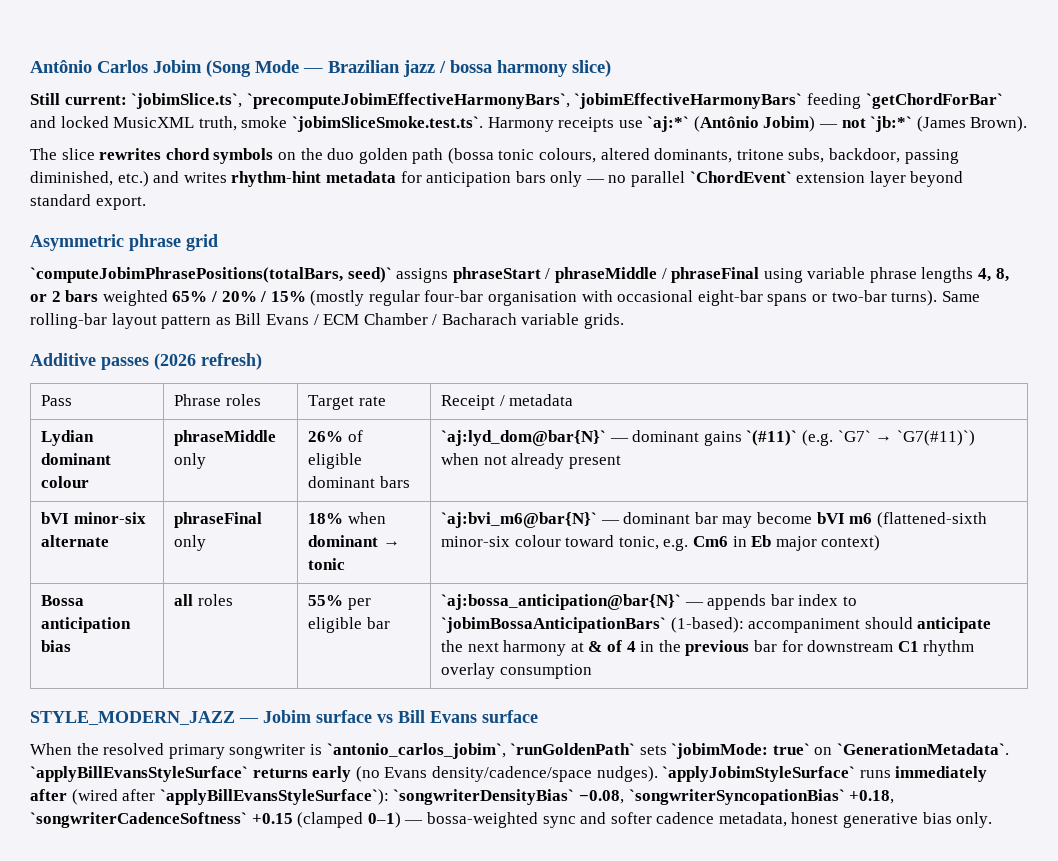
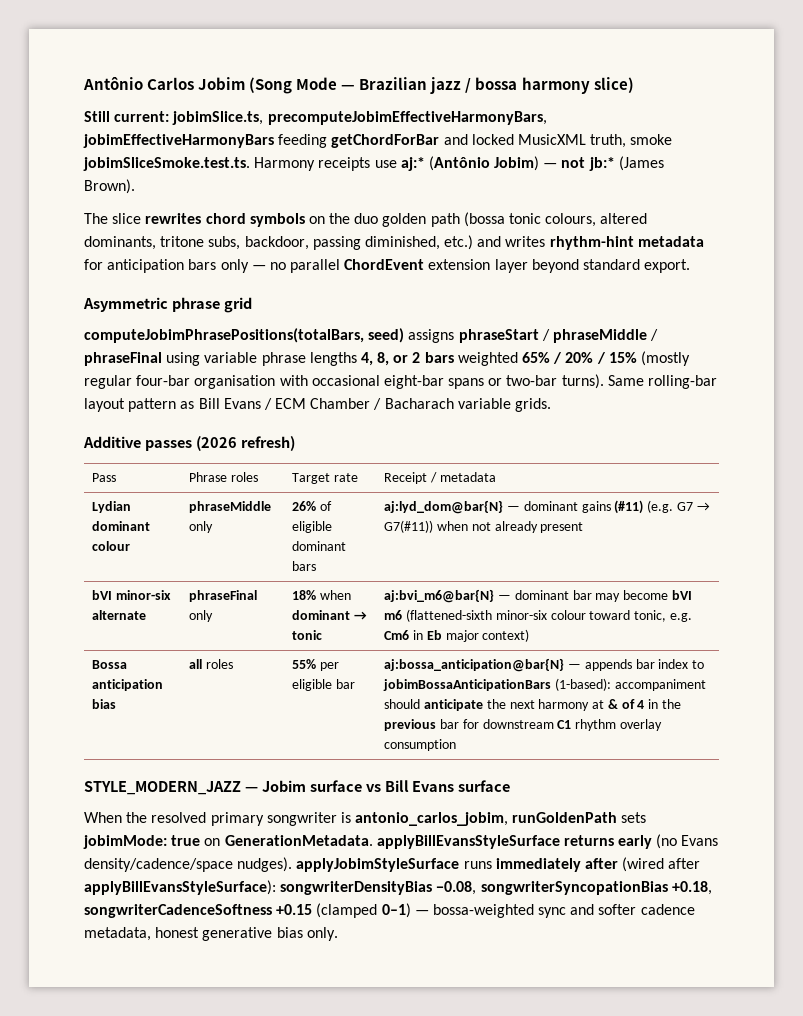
[131,93,1003,109] `jobimSlice.ts`, `precomputeJobimEffectiveHarmonyBars`, `jobimEffectiveHarmonyBars` feeding `getChordForBar` -> [172,111,547,125] [83,134,440,148] jobimSlice.ts, precomputeJobimEffectiveHarmonyBars, jobimEffectiveHarmonyBars feeding getChordForBar
[291,116,483,132] `jobimSliceSmoke.test.ts`. -> [83,157,250,171] jobimSliceSmoke.test.ts.
[647,116,690,132] `aj:*` -> [400,157,425,171] aj:*
[870,116,913,132] `jb:*` -> [588,157,615,171] jb:*
[689,171,792,183] `ChordEvent` -> [344,259,425,270] ChordEvent
[30,267,392,283] `computeJobimPhrasePositions(totalBars, seed)` -> [84,328,405,343] computeJobimPhrasePositions(totalBars, seed)
[441,430,607,446] `aj:lyd_dom@bar{N}` -> [384,500,504,514] aj:lyd_dom@bar{N}
[746,430,975,446] `(#11)` (e.g. `G7` → `G7(#11)`) -> [614,500,710,514] [384,520,434,533] (#11) (e.g. G7 → G7(#11))
[441,512,598,528] `aj:bvi_m6@bar{N}` -> [384,589,495,603] aj:bvi_m6@bar{N}
[441,594,682,610] `aj:bossa_anticipation@bar{N}` -> [384,658,565,672] aj:bossa_anticipation@bar{N}
[441,617,667,633] `jobimBossaAnticipationBars` -> [383,679,552,691] jobimBossaAnticipationBars
[326,743,1010,759] [30,766,248,782] `antonio_carlos_jobim`, `runGoldenPath` sets `jobimMode: true` on `GenerationMetadata`. `applyBillEvansStyleSurface` -> [355,812,647,826] [83,835,560,849] antonio_carlos_jobim, runGoldenPath sets jobimMode: true on GenerationMetadata. applyBillEvansStyleSurface
[662,766,856,782] `applyJobimStyleSurface` -> [296,858,460,872] applyJobimStyleSurface
[159,789,895,805] [30,812,247,828] `applyBillEvansStyleSurface`): `songwriterDensityBias` −0.08, `songwriterSyncopationBias` +0.18, `songwriterCadenceSoftness` -> [84,880,712,895] [84,904,272,918] applyBillEvansStyleSurface): songwriterDensityBias −0.08, songwriterSyncopationBias +0.18, songwriterCadenceSoftness

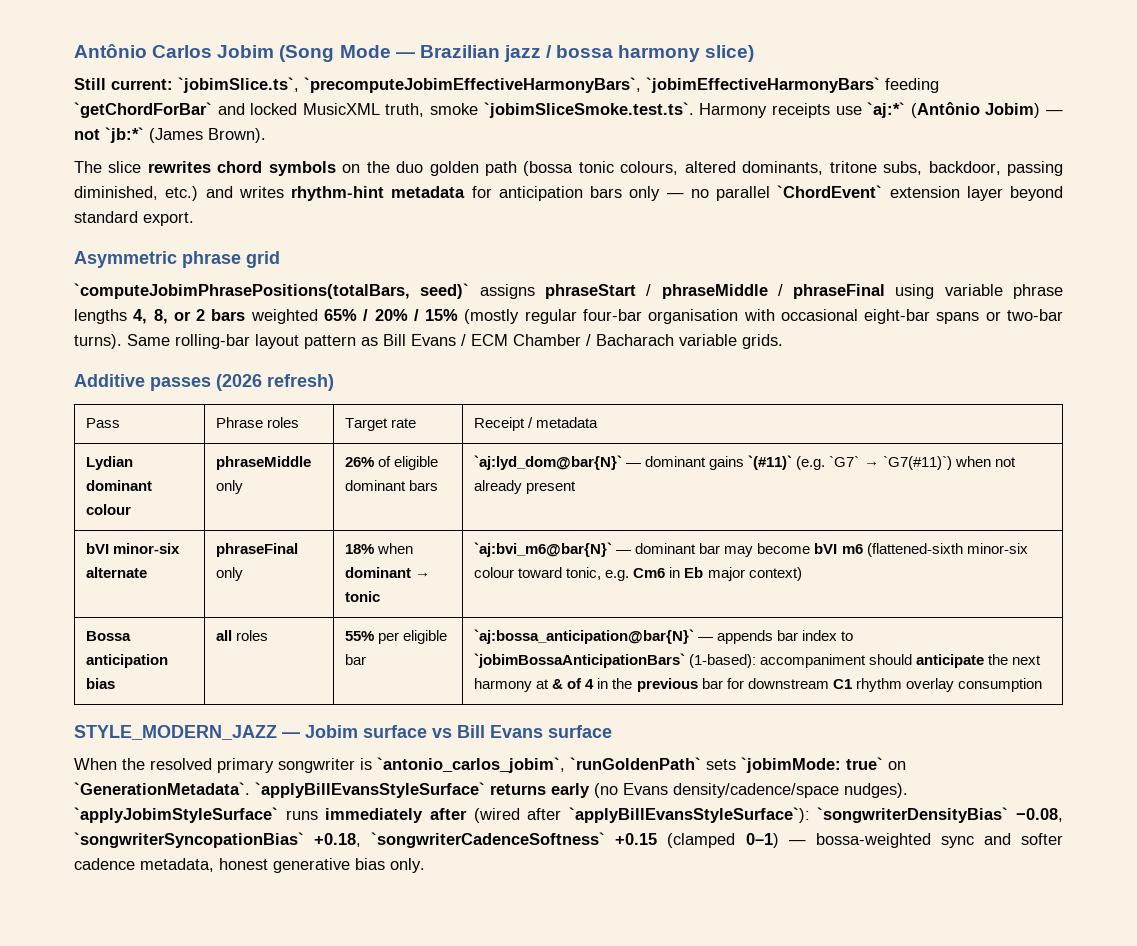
[172,111,547,125] [83,134,440,148] jobimSlice.ts, precomputeJobimEffectiveHarmonyBars, jobimEffectiveHarmonyBars feeding getChordForBar -> [178,77,939,93] [74,102,212,118] `jobimSlice.ts`, `precomputeJobimEffectiveHarmonyBars`, `jobimEffectiveHarmonyBars` feeding `getChordForBar`
[83,157,250,171] jobimSliceSmoke.test.ts. -> [483,102,694,118] `jobimSliceSmoke.test.ts`.
[400,157,425,171] aj:* -> [867,102,906,118] `aj:*`
[588,157,615,171] jb:* -> [105,127,144,143] `jb:*`
[344,259,425,270] ChordEvent -> [777,185,883,198] `ChordEvent`
[84,328,405,343] computeJobimPhrasePositions(totalBars, seed) -> [74,283,470,299] `computeJobimPhrasePositions(totalBars, seed)`
[384,500,504,514] aj:lyd_dom@bar{N} -> [474,455,623,470] `aj:lyd_dom@bar{N}`
[614,500,710,514] [384,520,434,533] (#11) (e.g. G7 → G7(#11)) -> [748,455,952,470] `(#11)` (e.g. `G7` → `G7(#11)`)
[384,589,495,603] aj:bvi_m6@bar{N} -> [474,542,613,557] `aj:bvi_m6@bar{N}`
[384,658,565,672] aj:bossa_anticipation@bar{N} -> [474,629,695,644] `aj:bossa_anticipation@bar{N}`
[383,679,552,691] jobimBossaAnticipationBars -> [474,653,686,668] `jobimBossaAnticipationBars`
[355,812,647,826] [83,835,560,849] antonio_carlos_jobim, runGoldenPath sets jobimMode: true on GenerationMetadata. applyBillEvansStyleSurface -> [377,757,906,773] [74,782,485,798] `antonio_carlos_jobim`, `runGoldenPath` sets `jobimMode: true` on `GenerationMetadata`. `applyBillEvansStyleSurface`
[296,858,460,872] applyJobimStyleSurface -> [74,807,278,823] `applyJobimStyleSurface`
[84,880,712,895] [84,904,272,918] applyBillEvansStyleSurface): songwriterDensityBias −0.08, songwriterSyncopationBias +0.18, songwriterCadenceSoftness -> [568,807,1063,823] [74,832,606,848] `applyBillEvansStyleSurface`): `songwriterDensityBias` −0.08, `songwriterSyncopationBias` +0.18, `songwriterCadenceSoftness`

